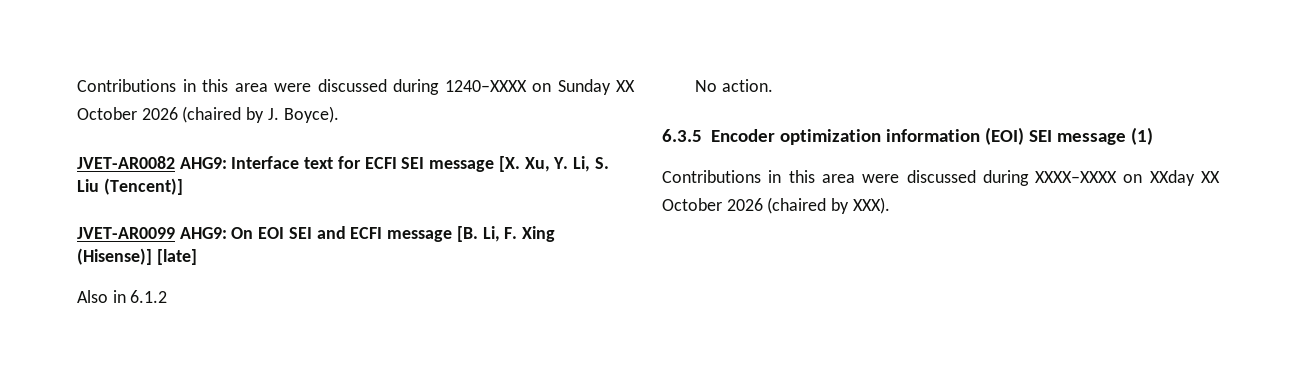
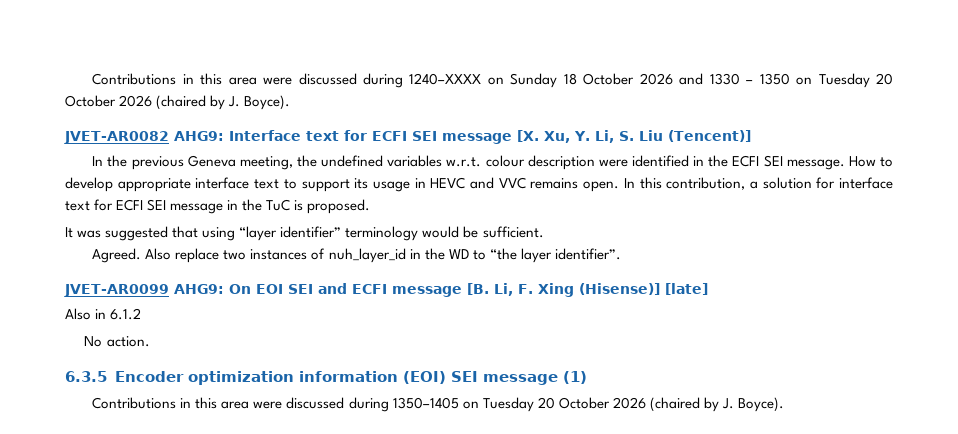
[616,80,635,92] XX -> [563,73,893,88] 18 October 2026 and 1330 – 1350 on Tuesday 20
(183, 186) none -> [92,155,894,170] [65,177,894,192] [65,199,371,214] [65,226,544,241] [92,248,621,263] // In the previous Geneva meeting, the undefined variables w.r.t. colour description were identified in the ECFI SEI message. How to develop appropriate interface text to support its usage in HEVC and VVC remains open. In this contribution, a solution for interface text for ECFI SEI message in the TuC is proposed. // It was suggested that using “layer identifier” terminology would be sufficient. // Agreed. Also replace two instances of nuh_layer_id in the WD to “the layer identifier”.
[1035,170,1220,186] [662,197,890,214] XXXX–XXXX on XXday XX October 2026 (chaired by XXX). -> [392,397,785,412] 1350–1405 on Tuesday 20 October 2026 (chaired by J. Boyce).

